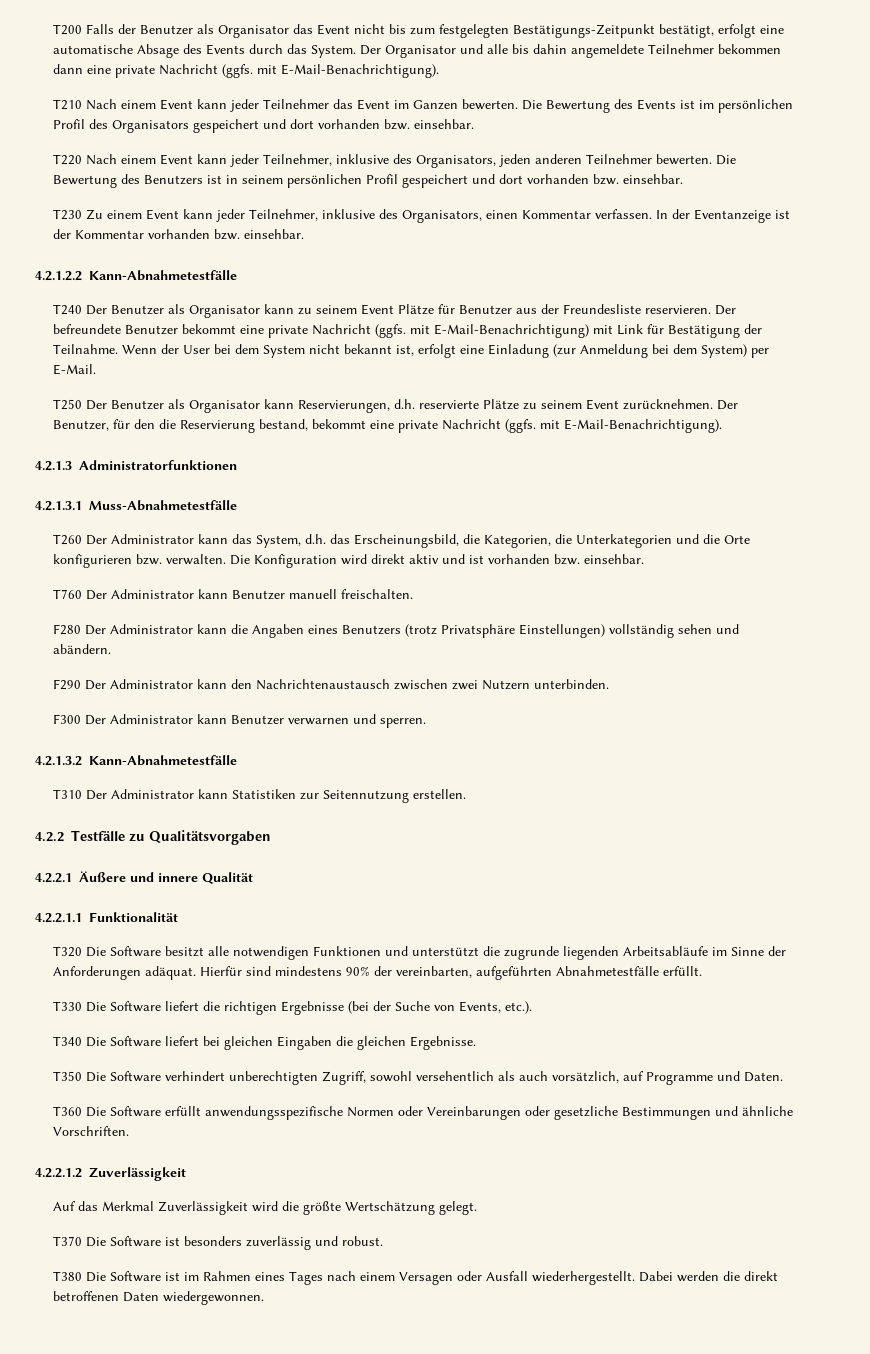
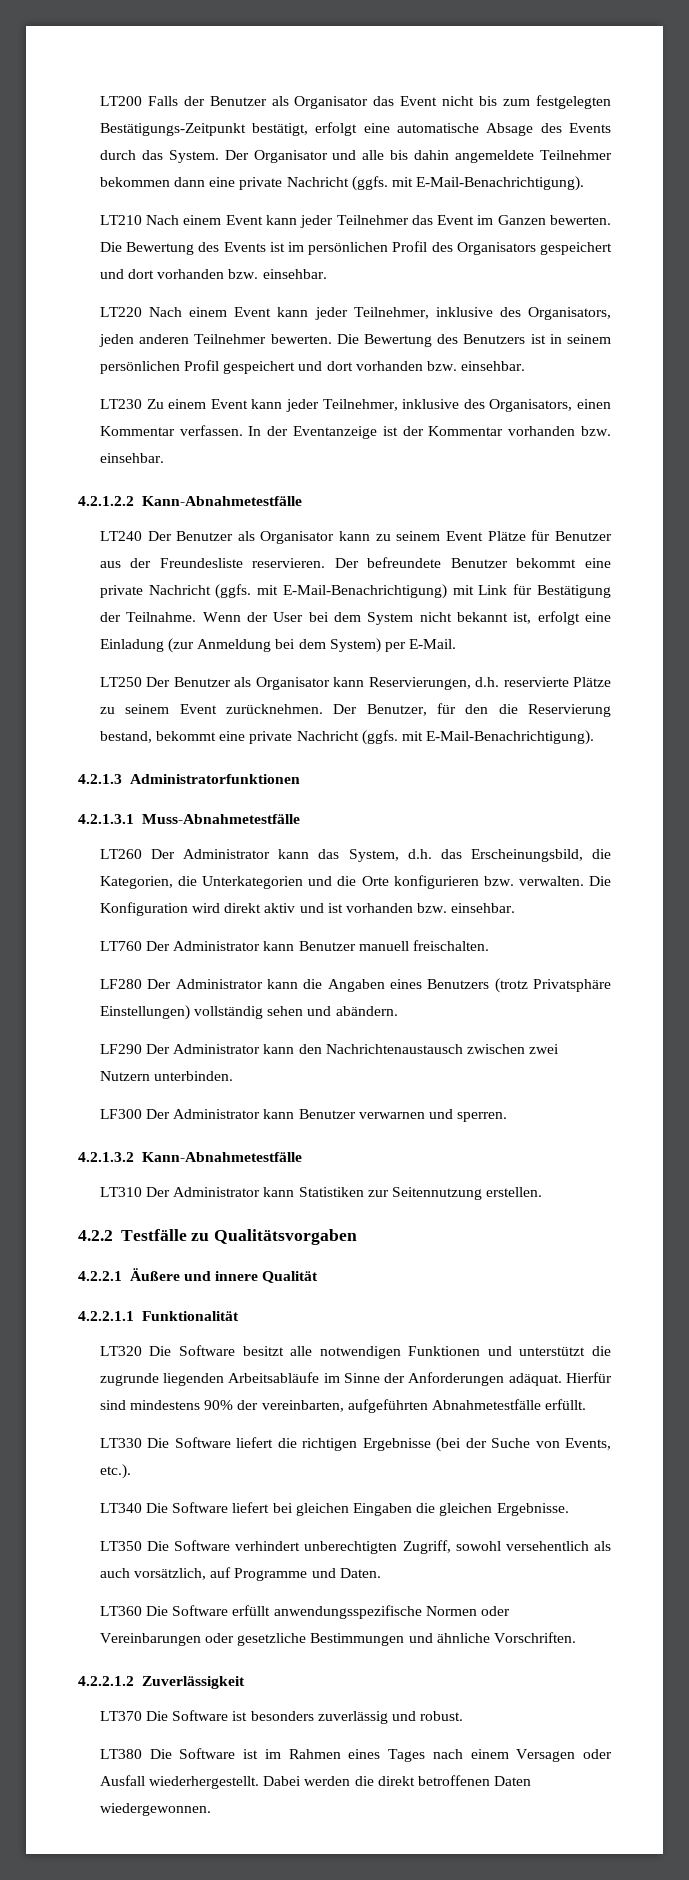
[52,24,82,35] T200 -> [99,96,142,106] LT200
[52,99,82,110] T210 -> [99,215,142,225] LT210
[52,154,82,165] T220 -> [99,307,142,317] LT220
[52,209,82,220] T230 -> [99,399,142,409] LT230
[52,304,82,315] T240 -> [99,531,142,541] LT240
[52,399,82,410] T250 -> [99,677,142,687] LT250
[52,534,82,545] T260 -> [99,849,142,859] LT260
[52,589,82,599] T760 -> [99,941,142,951] LT760
[52,624,81,635] F280 -> [99,979,142,989] LF280
[52,679,81,690] F290 -> [99,1044,142,1054] LF290
[52,714,81,724] F300 -> [99,1109,142,1119] LF300
[52,789,82,799] T310 -> [99,1187,142,1197] LT310
[52,946,82,957] T320 -> [99,1346,142,1356] LT320
[52,1001,82,1011] T330 -> [99,1438,142,1448] LT330
[52,1036,82,1046] T340 -> [99,1503,142,1513] LT340
[52,1071,82,1081] T350 -> [99,1541,142,1551] LT350
[52,1106,82,1116] T360 -> [99,1606,142,1616] LT360
[52,1201,477,1215] [52,1236,82,1246] Auf das Merkmal Zuverlässigkeit wird die größte Wertschätzung gelegt. // T370 -> [99,1711,142,1721] LT370
[52,1271,82,1281] T380 -> [99,1749,142,1759] LT380

